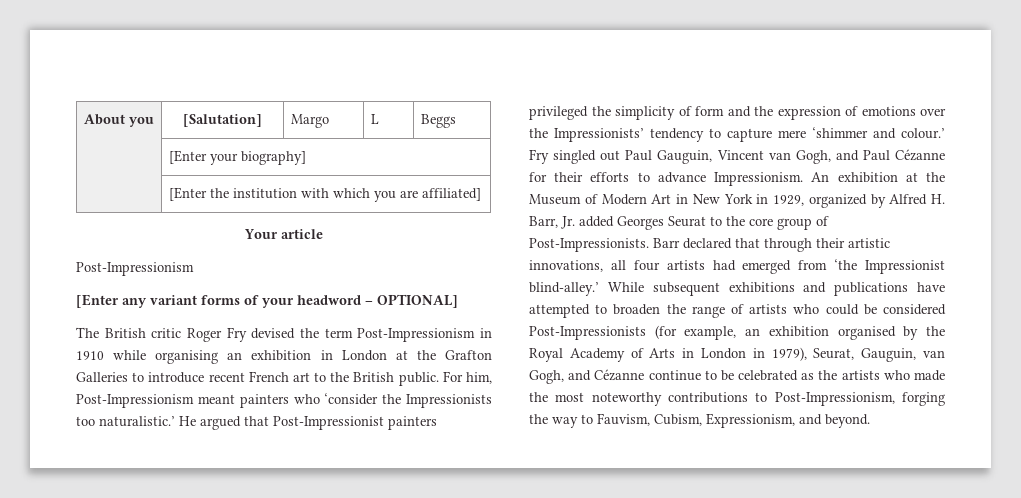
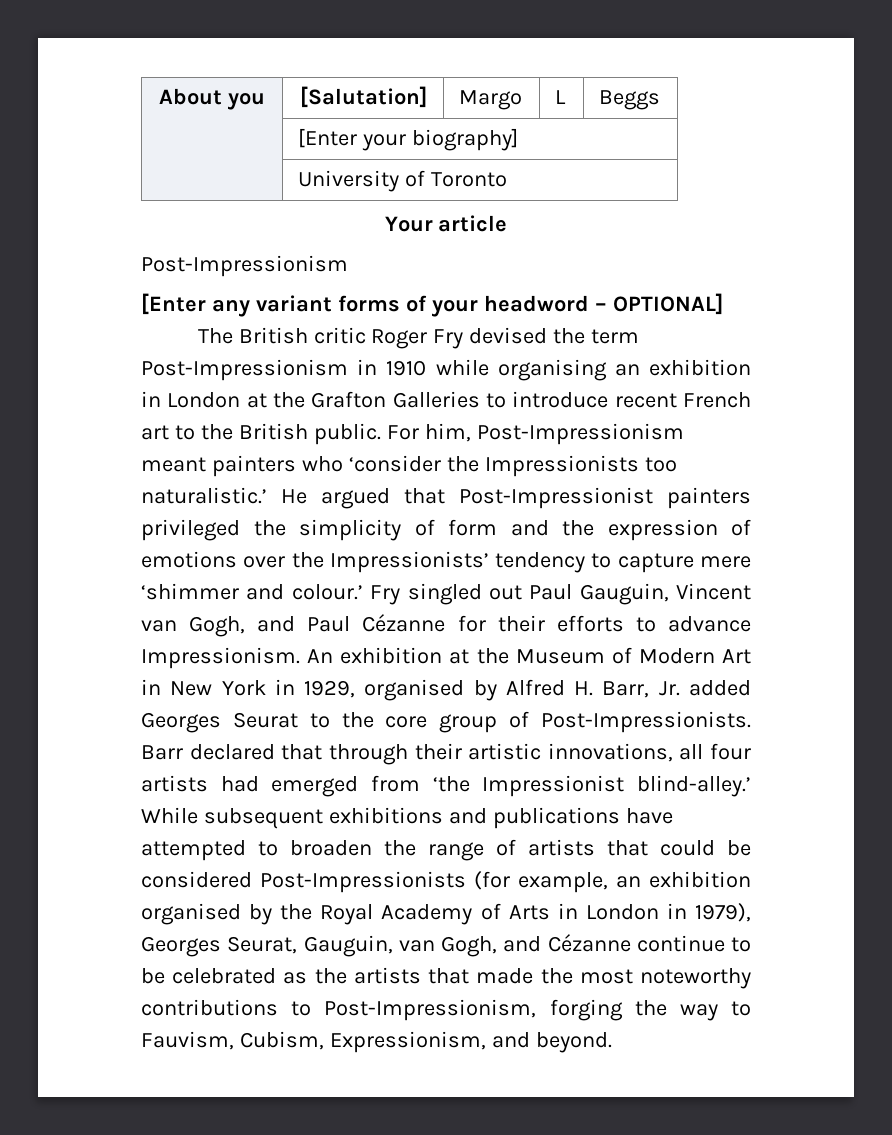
[168,187,481,202] [Enter the institution with which you are affiliated] -> [298,170,508,192] University of Toronto
[808,194,867,208] organized -> [364,679,465,701] organised
[793,304,820,314] who -> [607,840,648,856] that
(807, 354) none -> [141,936,221,957] Georges
[883,370,910,380] who -> [428,968,470,984] that

